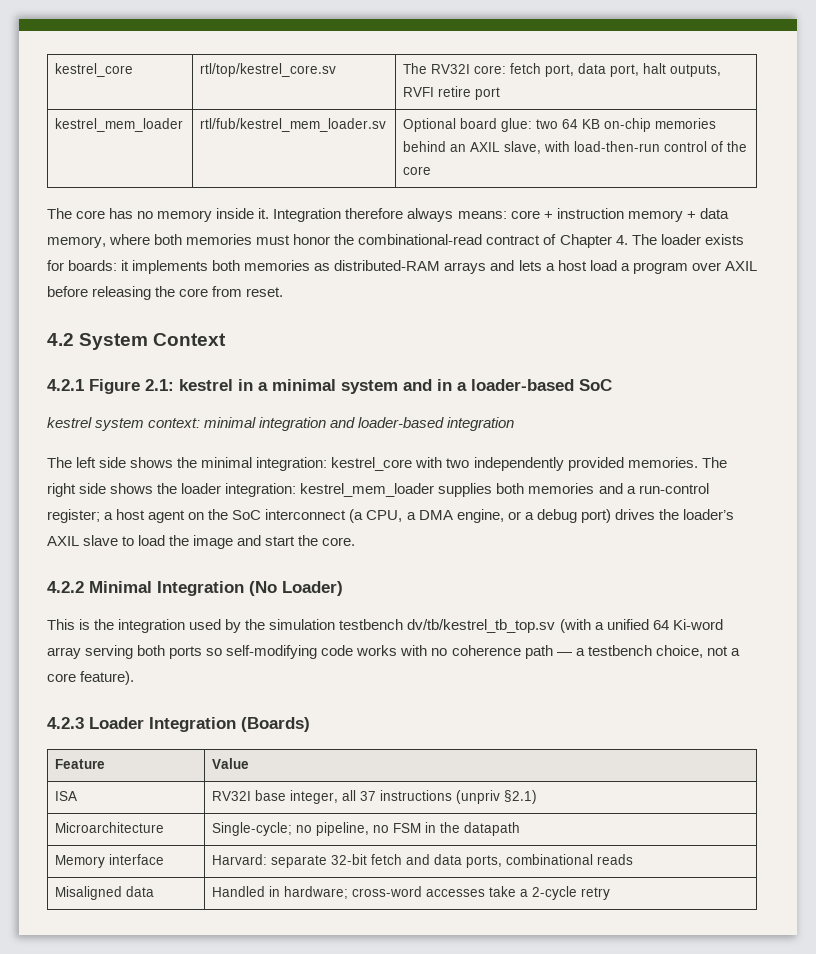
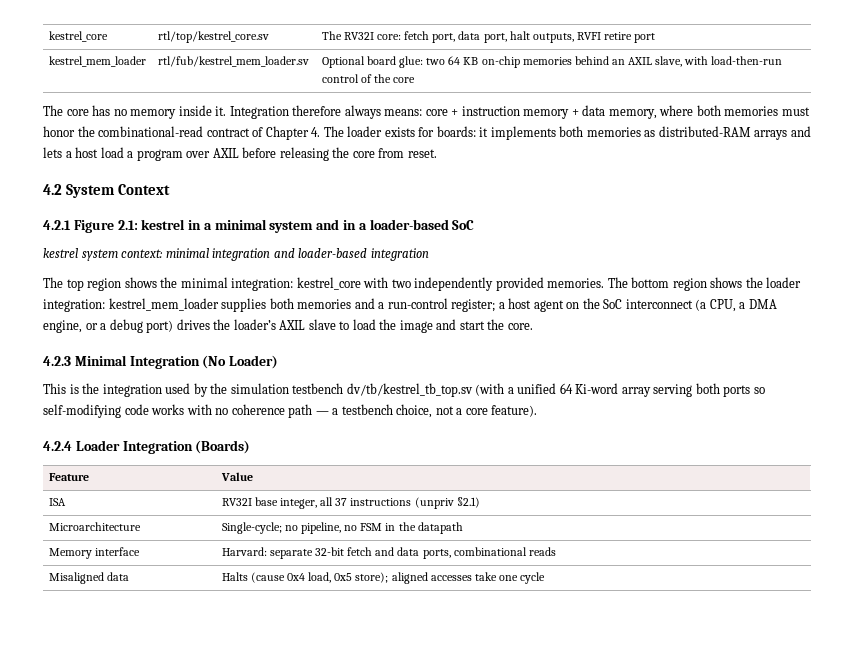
[76,457,127,468] left side -> [66,278,122,291] top region
[47,483,107,497] right side -> [631,277,707,291] bottom region
[47,581,84,593] 4.2.2 -> [43,356,71,366] 4.2.3
[47,717,84,729] 4.2.3 -> [43,441,72,451] 4.2.4
[212,886,611,900] Handled in hardware; cross-word accesses take a 2-cycle retry -> [221,572,545,584] Halts (cause 0x4 load, 0x5 store); aligned accesses take one cycle

